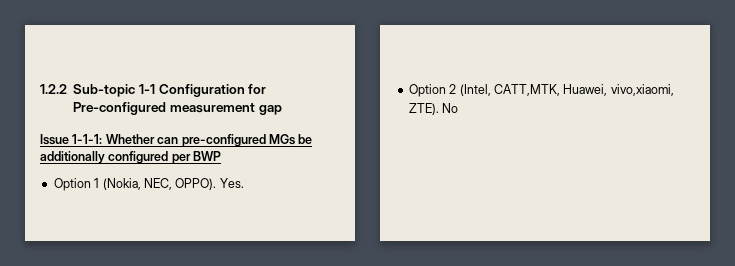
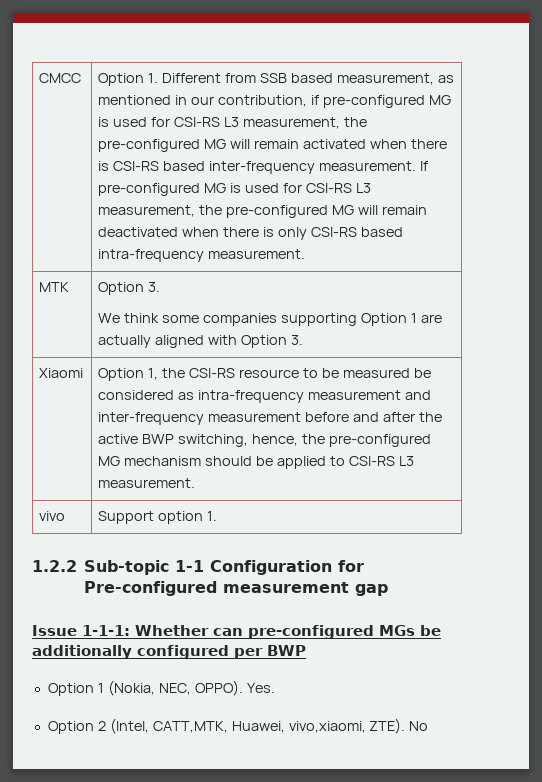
(40, 89) none -> [39,73,82,83] [98,73,454,86] [98,95,451,108] [98,117,367,129] [98,139,447,152] [98,161,428,174] [98,183,371,196] [98,205,427,218] [98,227,403,240] [98,249,306,262] [39,282,70,292] [98,282,161,295] [98,313,442,326] [98,335,303,348] [39,368,84,378] [98,368,431,381] [98,390,431,403] [98,412,442,425] [98,434,431,447] [98,456,414,469] [98,478,196,488] [39,511,66,521] [98,511,218,524] CMCC | Option 1. Different from SSB based measurement, as mentioned in our contribution, if pre-configured MG is used for CSI-RS L3 measurement, the pre-configured MG will remain activated when there is CSI-RS based inter-frequency measurement. If pre-configured MG is used for CSI-RS L3 measurement, the pre-configured MG will remain deactivated when there is only CSI-RS based intra-frequency measurement. // MTK | Option 3. // We think some companies supporting Option 1 are actually aligned with Option 3. // Xiaomi | Option 1, the CSI-RS resource to be measured be considered as intra-frequency measurement and inter-frequency measurement before and after the active BWP switching, hence, the pre-configured MG mechanism should be applied to CSI-RS L3 measurement. // vivo | Support option 1. //

